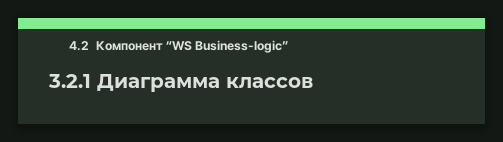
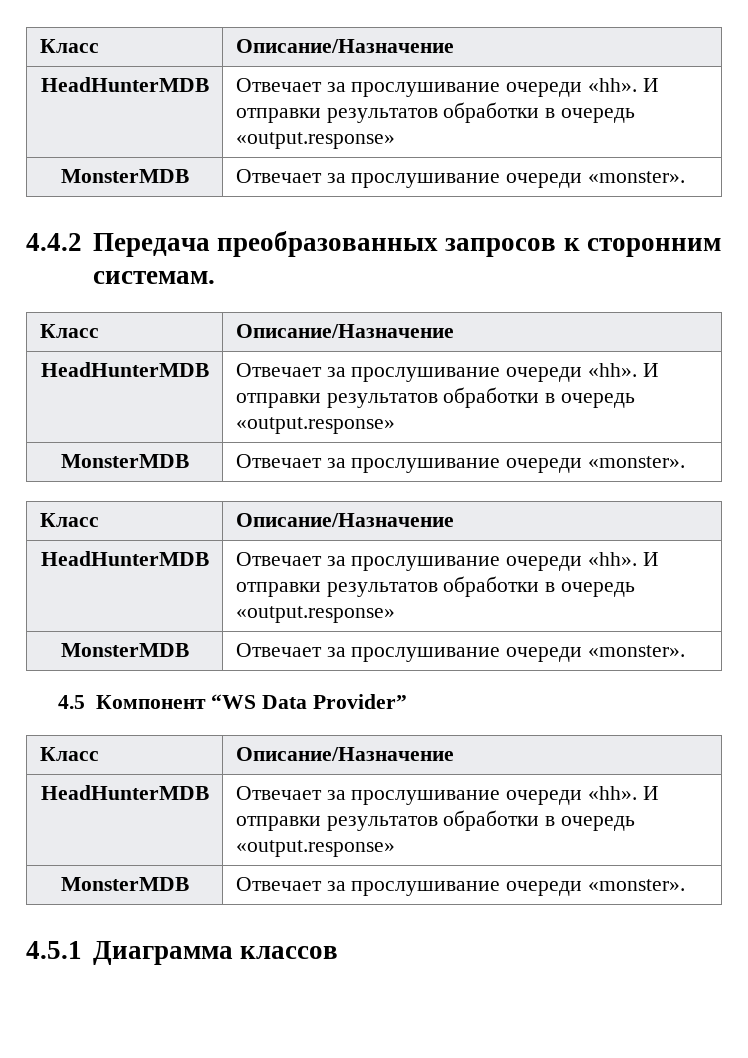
[69,40,289,53] [48,74,91,88] 4.2 Компонент “WS Business-logic” // 3.2.1 -> [39,39,99,53] [235,39,454,53] [40,77,209,92] [235,78,659,97] [235,102,636,123] [235,132,395,149] [60,169,189,183] [235,169,686,188] [26,231,721,257] [92,271,215,284] [39,324,99,338] [235,324,454,338] [40,362,209,377] [235,363,659,382] [235,387,636,408] [235,417,395,434] [60,454,189,468] [235,454,686,473] [39,513,99,527] [235,513,454,527] [40,551,209,566] [235,552,659,571] [235,576,636,597] [235,606,395,623] [60,643,189,657] [235,643,686,662] [57,694,408,709] [39,747,99,761] [235,747,454,761] [40,785,209,800] [235,786,659,805] [235,810,636,831] [235,840,395,857] [60,877,189,891] [235,877,686,896] [26,941,82,959] Класс | Описание/Назначение // HeadHunterMDB | Отвечает за прослушивание очереди «hh». И отправки результатов обработки в очередь «output.response» // MonsterMDB | Отвечает за прослушивание очереди «monster». // 4.4.2 Передача преобразованных запросов к сторонним системам. // Класс | Описание/Назначение // HeadHunterMDB | Отвечает за прослушивание очереди «hh». И отправки результатов обработки в очередь «output.response» // MonsterMDB | Отвечает за прослушивание очереди «monster». // Класс | Описание/Назначение // HeadHunterMDB | Отвечает за прослушивание очереди «hh». И отправки результатов обработки в очередь «output.response» // MonsterMDB | Отвечает за прослушивание очереди «monster». // 4.5 Компонент “WS Data Provider” // Класс | Описание/Назначение // HeadHunterMDB | Отвечает за прослушивание очереди «hh». И отправки результатов обработки в очередь «output.response» // MonsterMDB | Отвечает за прослушивание очереди «monster». // 4.5.1

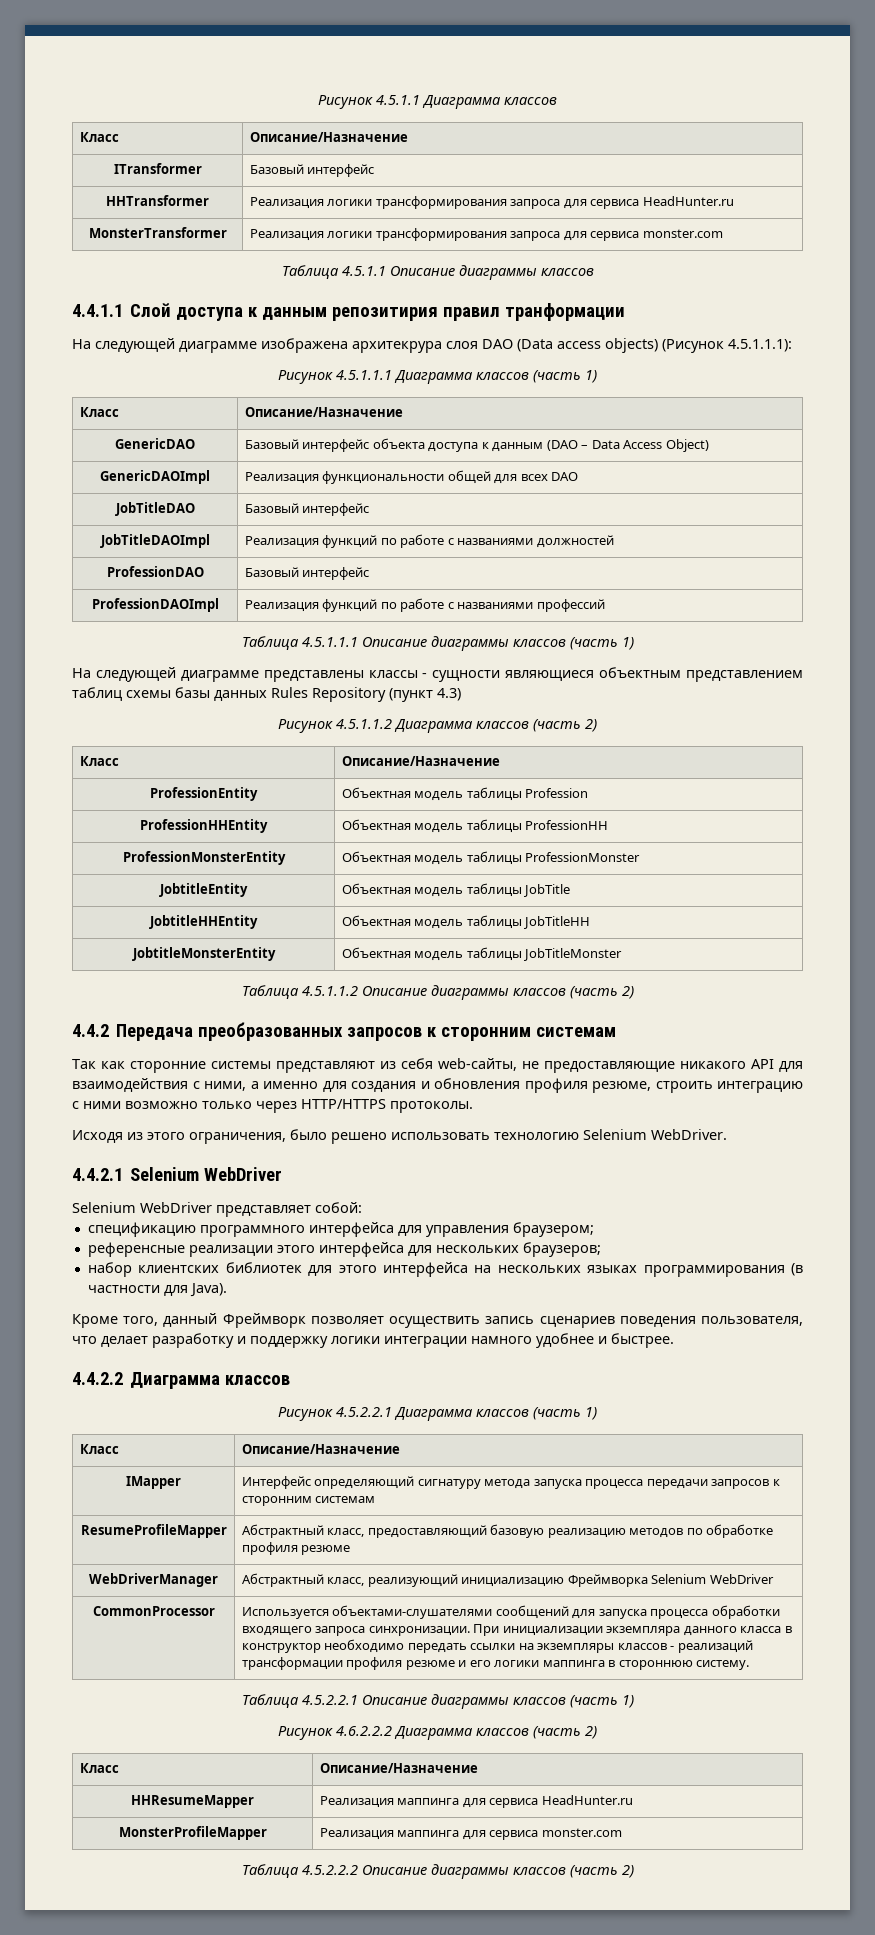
[39,39,99,53] [235,39,454,53] [40,77,209,92] [235,78,659,97] [235,102,636,123] [235,132,395,149] [60,169,189,183] [235,169,686,188] Класс | Описание/Назначение // HeadHunterMDB | Отвечает за прослушивание очереди «hh». И отправки результатов обработки в очередь «output.response» // MonsterMDB | Отвечает за прослушивание очереди «monster». -> [318,95,557,109] [79,132,119,142] [249,132,408,142] [113,163,202,174] [249,164,375,177] [106,195,209,206] [249,196,734,209] [88,227,227,238] [249,228,723,241] [281,265,594,280] [72,303,626,321] [72,338,792,353] [278,370,597,384] [79,407,119,417] [244,407,403,417] [115,438,195,449] [244,438,709,452] [100,470,210,484] [244,470,579,484] [114,502,195,516] [244,503,370,516] [99,534,210,548] [244,534,614,548] [106,566,204,577] [244,567,370,580] [91,598,219,612] [244,598,605,612] [241,636,634,651] [72,667,804,682] [72,687,461,702] [278,719,597,733] [79,756,119,766] [341,756,500,766] [150,787,258,801] [341,787,589,801] [140,819,268,833] [341,819,609,833] [122,851,286,865] [341,851,641,865] [159,883,248,897] [341,883,571,897] [149,915,258,929] [341,915,591,929] [131,947,276,961] [341,947,623,961] [241,985,634,1000] Рисунок 4.5.1.1 Диаграмма классов // Класс | Описание/Назначение // ITransformer | Базовый интерфейс // HHTransformer | Реализация логики трансформирования запроса для сервиса HeadHunter.ru // MonsterTransformer | Реализация логики трансформирования запроса для сервиса monster.com // Таблица 4.5.1.1 Описание диаграммы классов // 4.4.1.1 Cлой доступа к данным репозитирия правил транформации // На следующей диаграмме изображена архитекрура слоя DAO (Data access objects) (Рисунок 4.5.1.1.1): // Рисунок 4.5.1.1.1 Диаграмма классов (часть 1) // Класс | Описание/Назначение // GenericDAO | Базовый интерфейс объекта доступа к данным (DAO – Data Access Object) // GenericDAOImpl | Реализация функциональности общей для всех DAO // JobTitleDAO | Базовый интерфейс // JobTitleDAOImpl | Реализация функций по работе с названиями должностей // ProfessionDAO | Базовый интерфейс // ProfessionDAOImpl | Реализация функций по работе с названиями профессий // Таблица 4.5.1.1.1 Описание диаграммы классов (часть 1) // На следующей диаграмме представлены классы - сущности являющиеся объектным представлением таблиц схемы базы данных Rules Repository (пункт 4.3) // Рисунок 4.5.1.1.2 Диаграмма классов (часть 2) // Класс | Описание/Назначение // ProfessionEntity | Объектная модель таблицы Profession // ProfessionHHEntity | Объектная модель таблицы ProfessionHH // ProfessionMonsterEntity | Объектная модель таблицы ProfessionMonster // JobtitleEntity | Объектная модель таблицы JobTitle // JobtitleHHEntity | Объектная модель таблицы JobTitleHH // JobtitleMonsterEntity | Объектная модель таблицы JobTitleMonster // Таблица 4.5.1.1.2 Описание диаграммы классов (часть 2)
[92,271,215,284] [39,324,99,338] [235,324,454,338] [40,362,209,377] [235,363,659,382] [235,387,636,408] [235,417,395,434] [60,454,189,468] [235,454,686,473] [39,513,99,527] [235,513,454,527] [40,551,209,566] [235,552,659,571] [235,576,636,597] [235,606,395,623] [60,643,189,657] [235,643,686,662] [57,694,408,709] [39,747,99,761] [235,747,454,761] [40,785,209,800] [235,786,659,805] [235,810,636,831] [235,840,395,857] [60,877,189,891] [235,877,686,896] [26,941,339,965] системам. // Класс | Описание/Назначение // HeadHunterMDB | Отвечает за прослушивание очереди «hh». И отправки результатов обработки в очередь «output.response» // MonsterMDB | Отвечает за прослушивание очереди «monster». // Класс | Описание/Назначение // HeadHunterMDB | Отвечает за прослушивание очереди «hh». И отправки результатов обработки в очередь «output.response» // MonsterMDB | Отвечает за прослушивание очереди «monster». // 4.5 Компонент “WS Data Provider” // Класс | Описание/Назначение // HeadHunterMDB | Отвечает за прослушивание очереди «hh». И отправки результатов обработки в очередь «output.response» // MonsterMDB | Отвечает за прослушивание очереди «monster». // 4.5.1 Диаграмма классов -> [536,1027,617,1037] [72,1058,803,1073] [72,1078,803,1093] [72,1099,473,1113] [72,1129,727,1144] [72,1167,283,1181] [72,1202,362,1217] [87,1222,594,1237] [87,1242,601,1257] [87,1262,803,1277] [87,1283,227,1297] [72,1313,803,1328] [72,1333,674,1348] [72,1372,291,1389] [278,1407,597,1421] [79,1444,119,1454] [241,1444,400,1454] [126,1476,181,1489] [241,1476,780,1489] [241,1496,376,1506] [80,1524,227,1538] [241,1524,774,1538] [241,1542,351,1555] [89,1573,218,1587] [241,1573,774,1587] [92,1606,215,1616] [241,1605,780,1619] [241,1624,792,1636] [241,1639,753,1653] [241,1657,750,1670] [241,1694,634,1709] [278,1726,597,1740] [79,1763,119,1773] [319,1763,478,1773] [131,1795,254,1808] [319,1795,633,1808] [118,1826,267,1840] [319,1828,622,1840] [241,1864,634,1879] системам // Так как сторонние системы представляют из себя web-сайты, не предоставляющие никакого API для взаимодействия с ними, а именно для создания и обновления профиля резюме, строить интеграцию с ними возможно только через HTTP/HTTPS протоколы. // Исходя из этого ограничения, было решено использовать технологию Selenium WebDriver. // 4.4.2.1 Selenium WebDriver // Selenium WebDriver представляет собой: // спецификацию программного интерфейса для управления браузером; // референсные реализации этого интерфейса для нескольких браузеров; // набор клиентских библиотек для этого интерфейса на нескольких языках программирования (в частности для Java). // Кроме того, данный Фреймворк позволяет осуществить запись сценариев поведения пользователя, что делает разработку и поддержку логики интеграции намного удобнее и быстрее. // 4.4.2.2 Диаграмма классов // Рисунок 4.5.2.2.1 Диаграмма классов (часть 1) // Класс | Описание/Назначение // IMapper | Интерфейс определяющий сигнатуру метода запуска процесса передачи запросов к сторонним системам // ResumeProfileMapper | Абстрактный класс, предоставляющий базовую реализацию методов по обработке профиля резюме // WebDriverManager | Абстрактный класс, реализующий инициализацию Фреймворка Selenium WebDriver // CommonProcessor | Используется объектами-слушателями сообщений для запуска процесса обработки входящего запроса синхронизации. При инициализации экземпляра данного класса в конструктор необходимо передать ссылки на экземпляры классов - реализаций трансформации профиля резюме и его логики маппинга в стороннюю систему. // Таблица 4.5.2.2.1 Описание диаграммы классов (часть 1) // Рисунок 4.6.2.2.2 Диаграмма классов (часть 2) // Класс | Описание/Назначение // HHResumeMapper | Реализация маппинга для сервиса HeadHunter.ru // MonsterProfileMapper | Реализация маппинга для сервиса monster.com // Таблица 4.5.2.2.2 Описание диаграммы классов (часть 2)

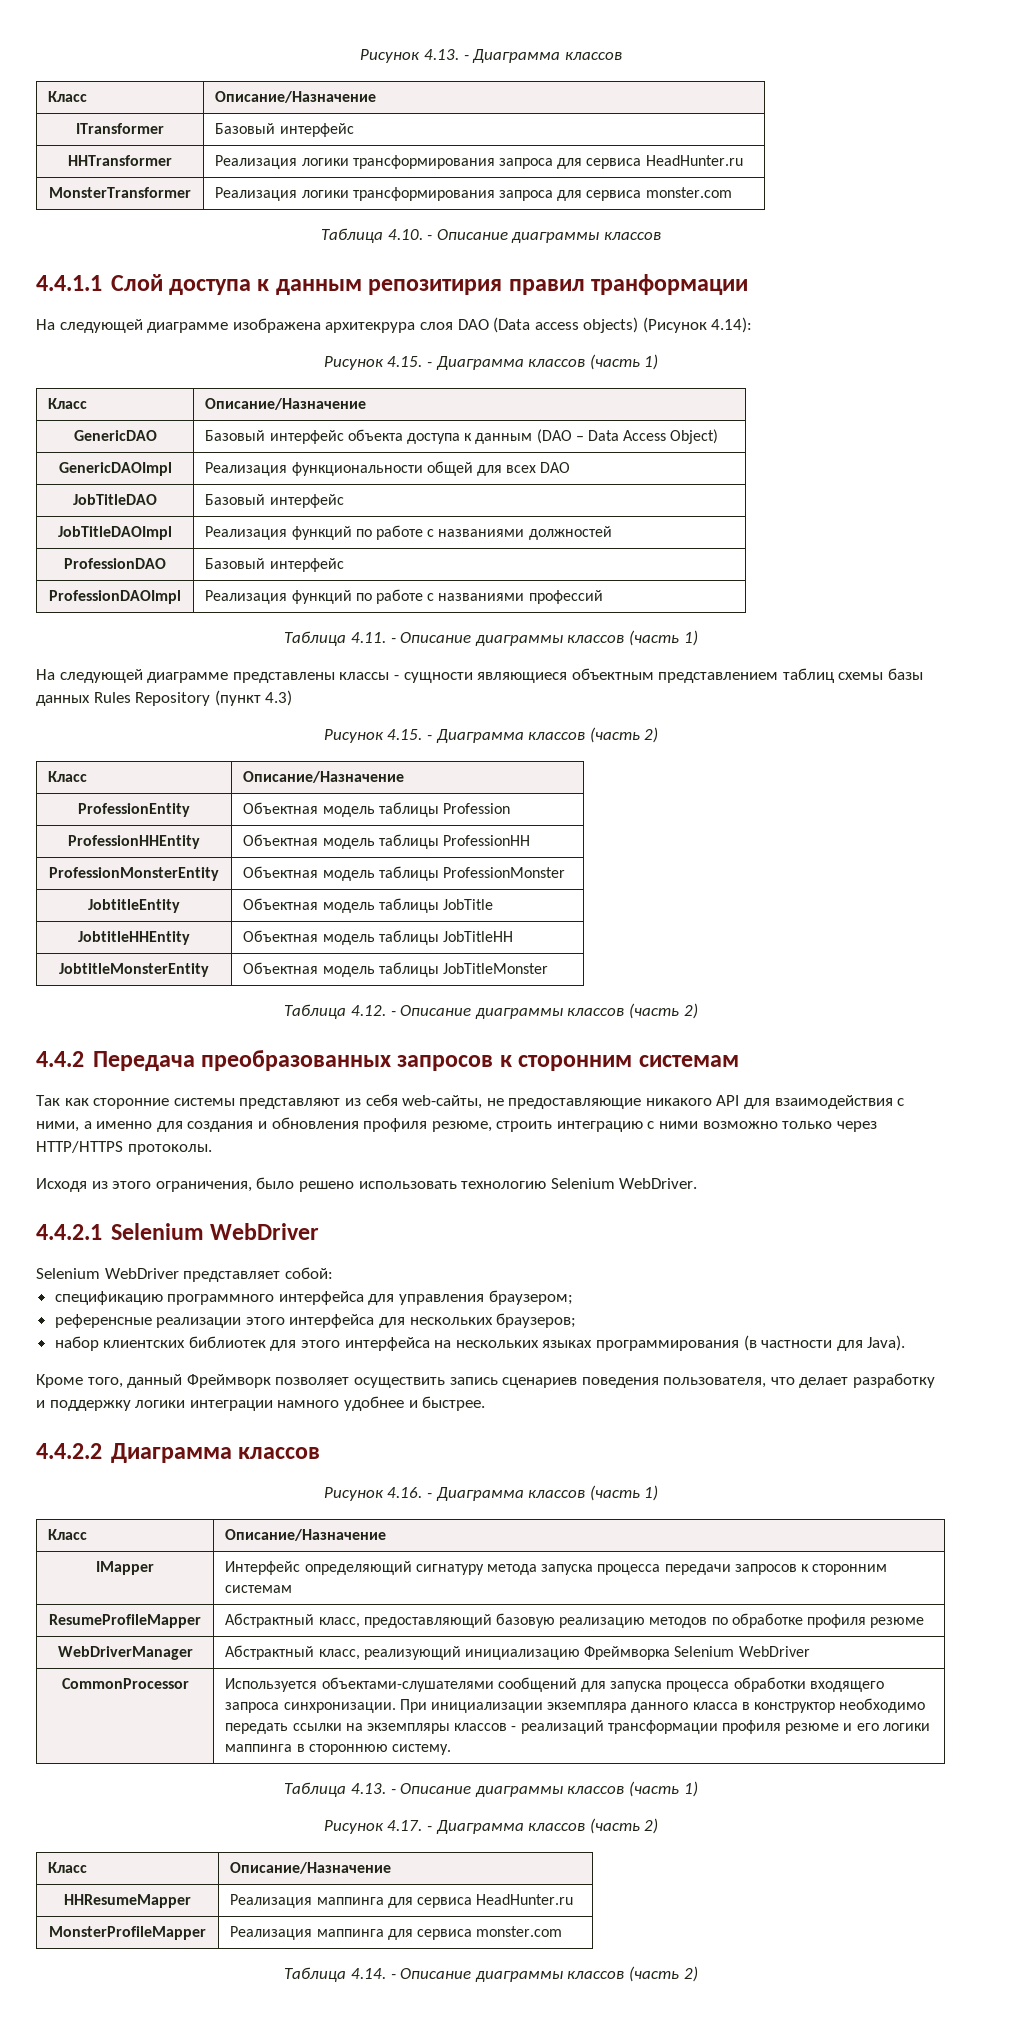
[318,95,420,109] Рисунок 4.5.1.1 -> [360,49,469,63] Рисунок 4.13. -
[341,266,386,276] 4.5.1.1 -> [387,229,433,240] 4.10. -
[728,339,792,352] [278,370,392,384] 4.5.1.1.1): // Рисунок 4.5.1.1.1 -> [711,317,753,333] [323,356,432,370] 4.14): // Рисунок 4.15. -
[301,637,358,647] 4.5.1.1.1 -> [351,632,396,643] 4.11. -
[336,719,392,729] 4.5.1.1.2 -> [387,729,432,740] 4.15. -
[301,986,358,996] 4.5.1.1.2 -> [351,1005,396,1016] 4.12. -
[336,1407,392,1417] 4.5.2.2.1 -> [387,1487,432,1498] 4.16. -
[301,1695,358,1705] 4.5.2.2.1 -> [351,1783,396,1794] 4.13. -
[336,1726,392,1736] 4.6.2.2.2 -> [387,1820,432,1831] 4.17. -
[301,1865,358,1875] 4.5.2.2.2 -> [351,1968,396,1979] 4.14. -

